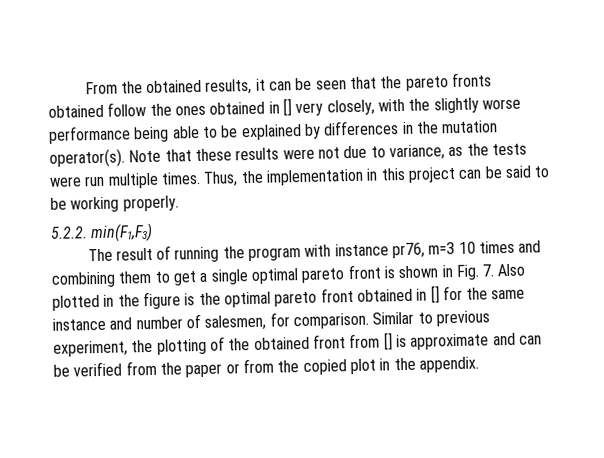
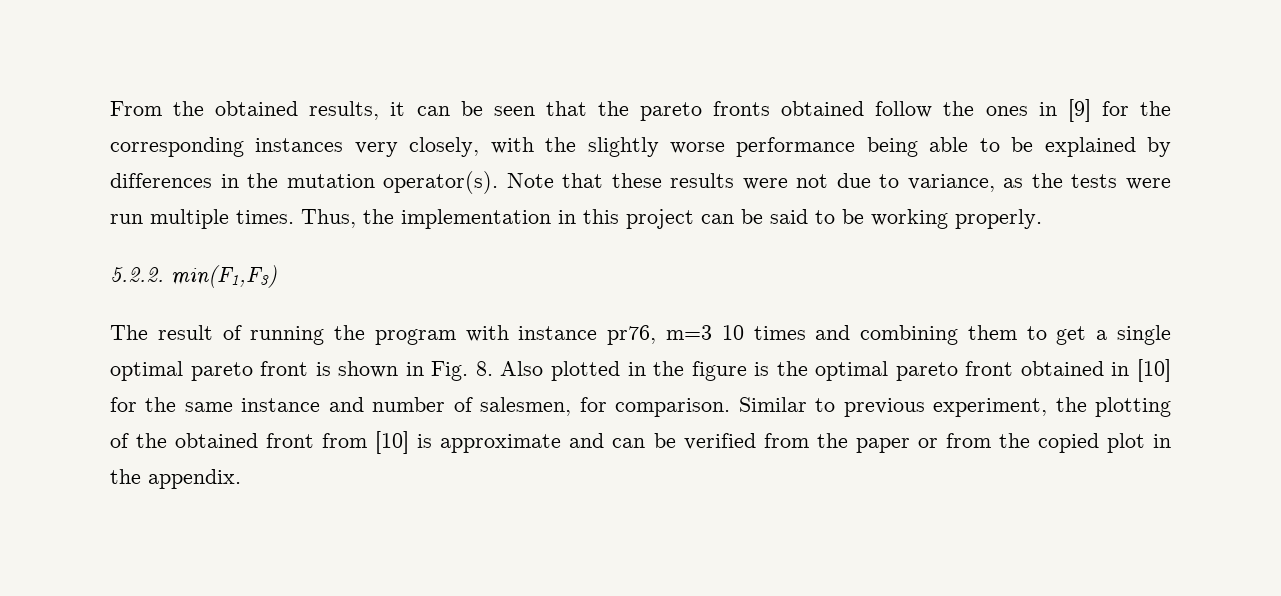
[209,98,292,117] obtained in [] -> [1038,99,1171,122] [110,137,344,157] in [9] for the corresponding instances
[482,264,495,277] 7. -> [475,361,493,376] 8.
[430,285,440,304] [] -> [1136,359,1171,382] [10]
[383,332,393,351] [] -> [375,431,410,454] [10]

